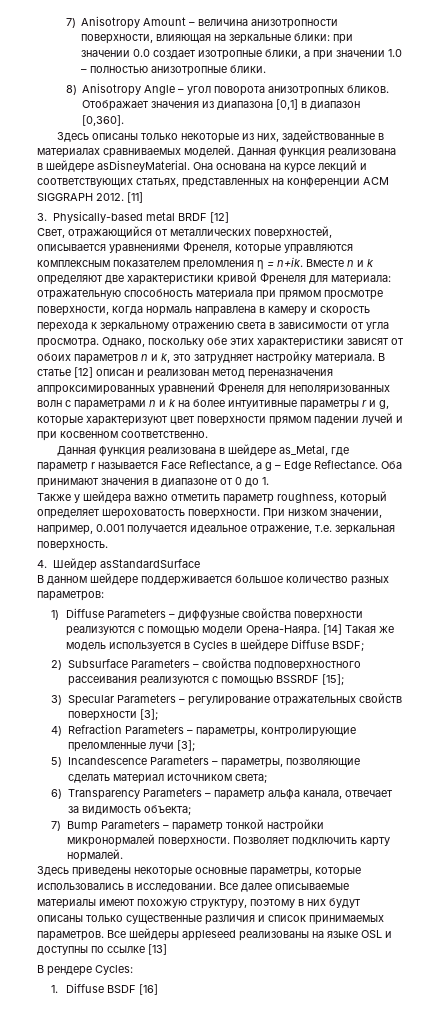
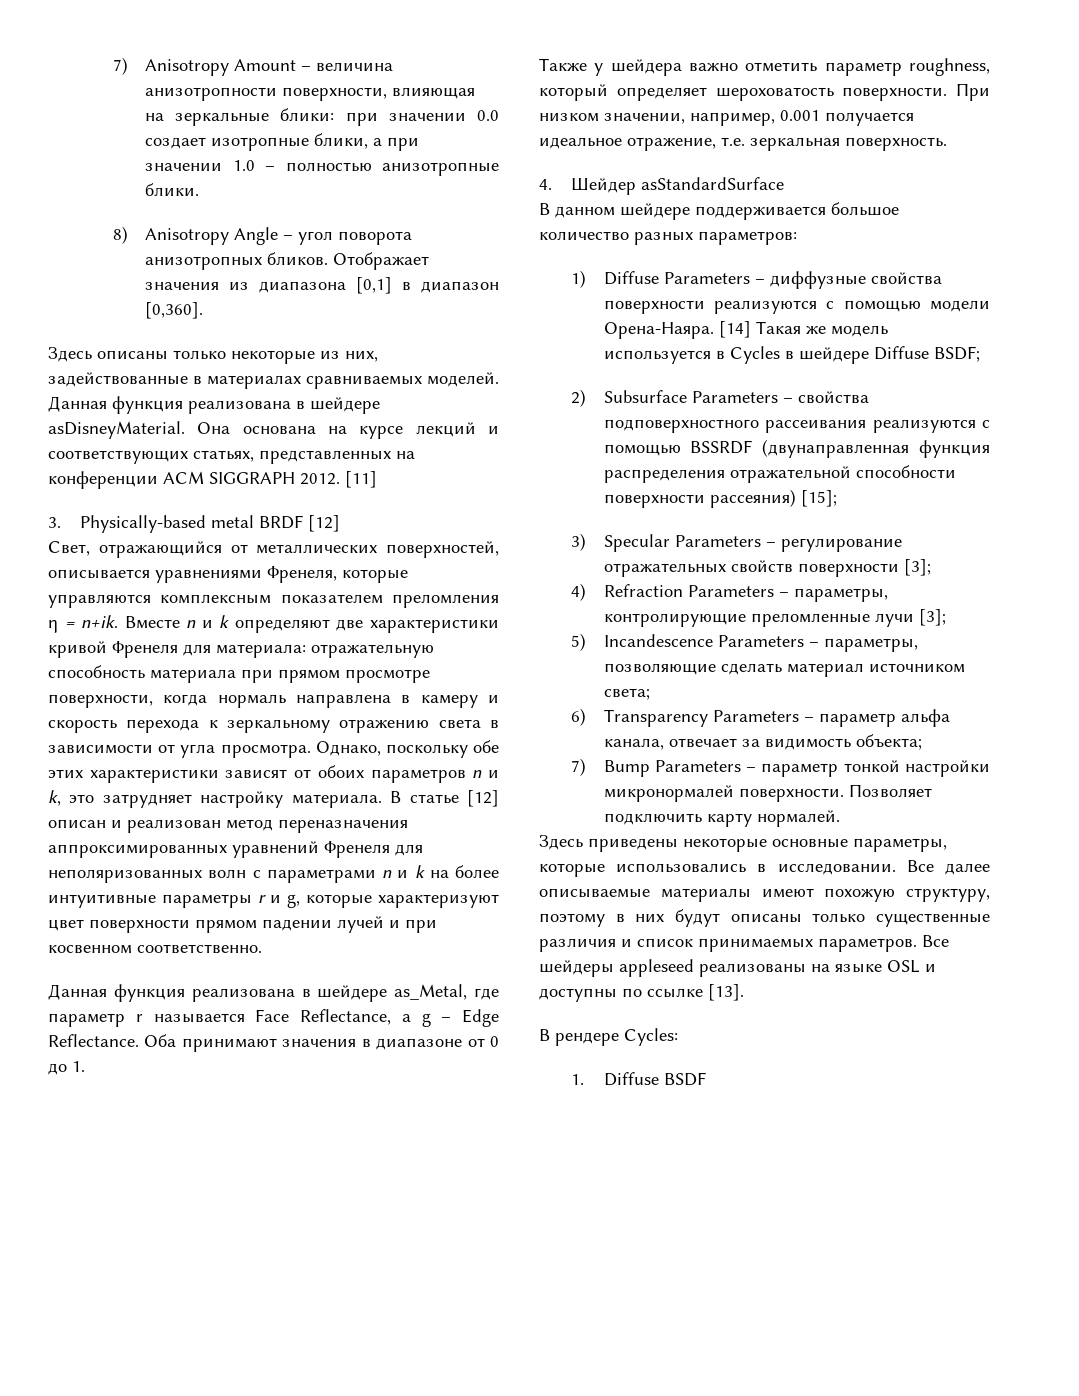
(319, 679) none -> [762,439,990,458] [603,465,956,483] [603,489,796,508] (двунаправленная функция распределения отражательной способности поверхности рассеяния)
[148,944,167,955] [13] -> [708,984,744,1001] [13].
[138,984,158,995] [16] -> (706, 1079) none

